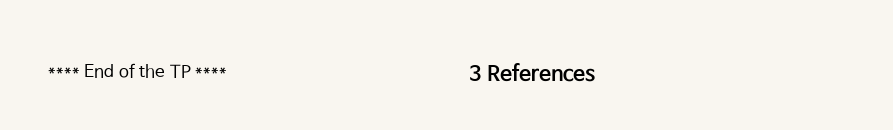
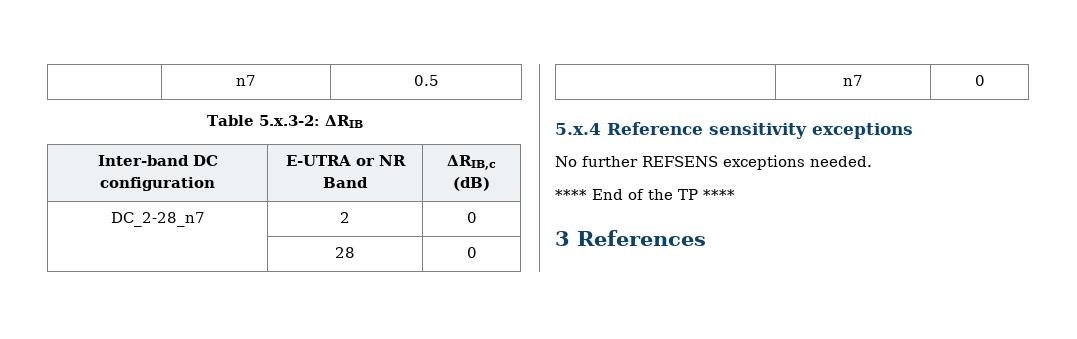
(48, 72) none -> [236,75,256,86] [413,75,439,86] [206,115,363,128] [97,155,218,166] [100,177,215,191] [285,155,406,166] [323,177,368,188] [447,155,496,170] [453,177,490,191] [110,212,205,227] [340,212,350,223] [466,212,477,223] [335,247,355,258] [466,247,477,258] [843,75,863,86] [974,75,985,86] [555,122,913,139] [555,155,872,170] | n7 | 0.5 // Table 5.x.3-2: ΔRIB // Inter-band DC configuration | E-UTRA or NR Band | ΔRIB,c (dB) // DC_2-28_n7 | 2 | 0 // | 28 | 0 // | n7 | 0 // 5.x.4 Reference sensitivity exceptions // No further REFSENS exceptions needed. //

